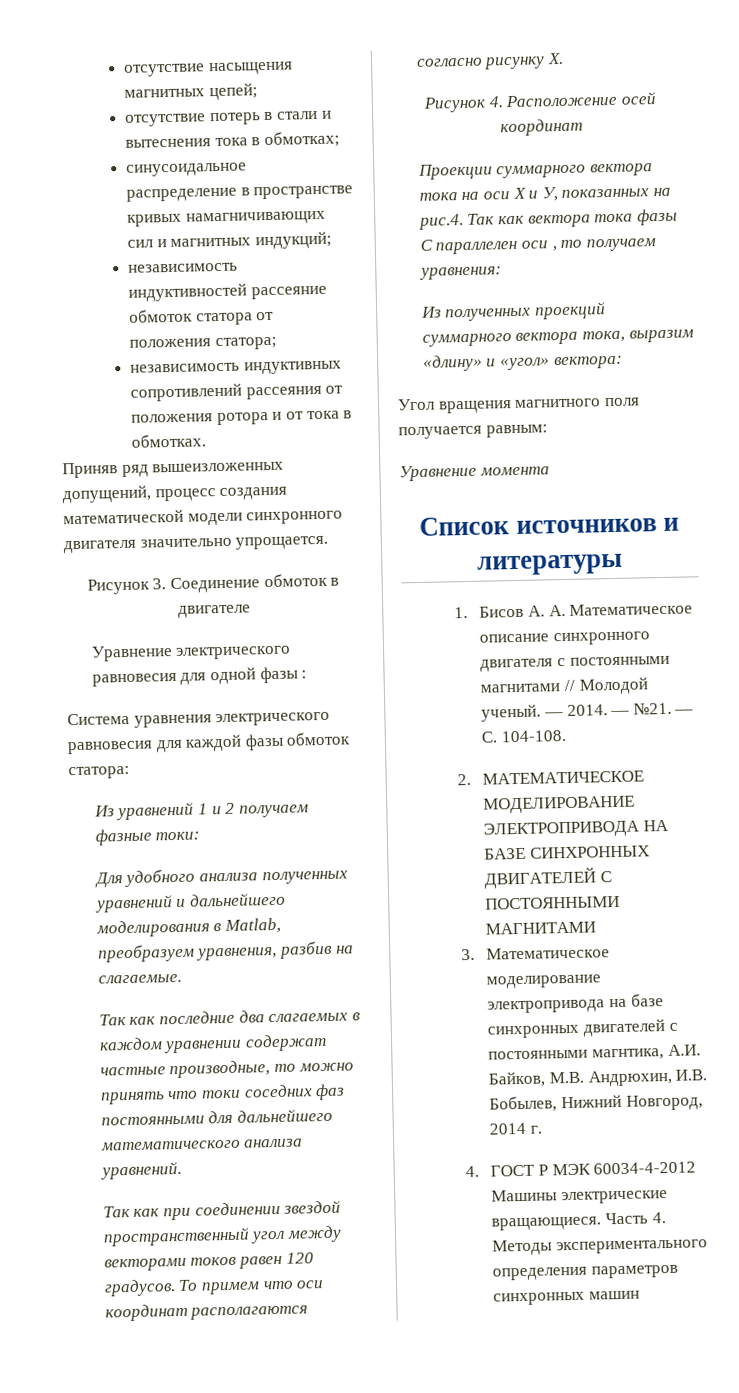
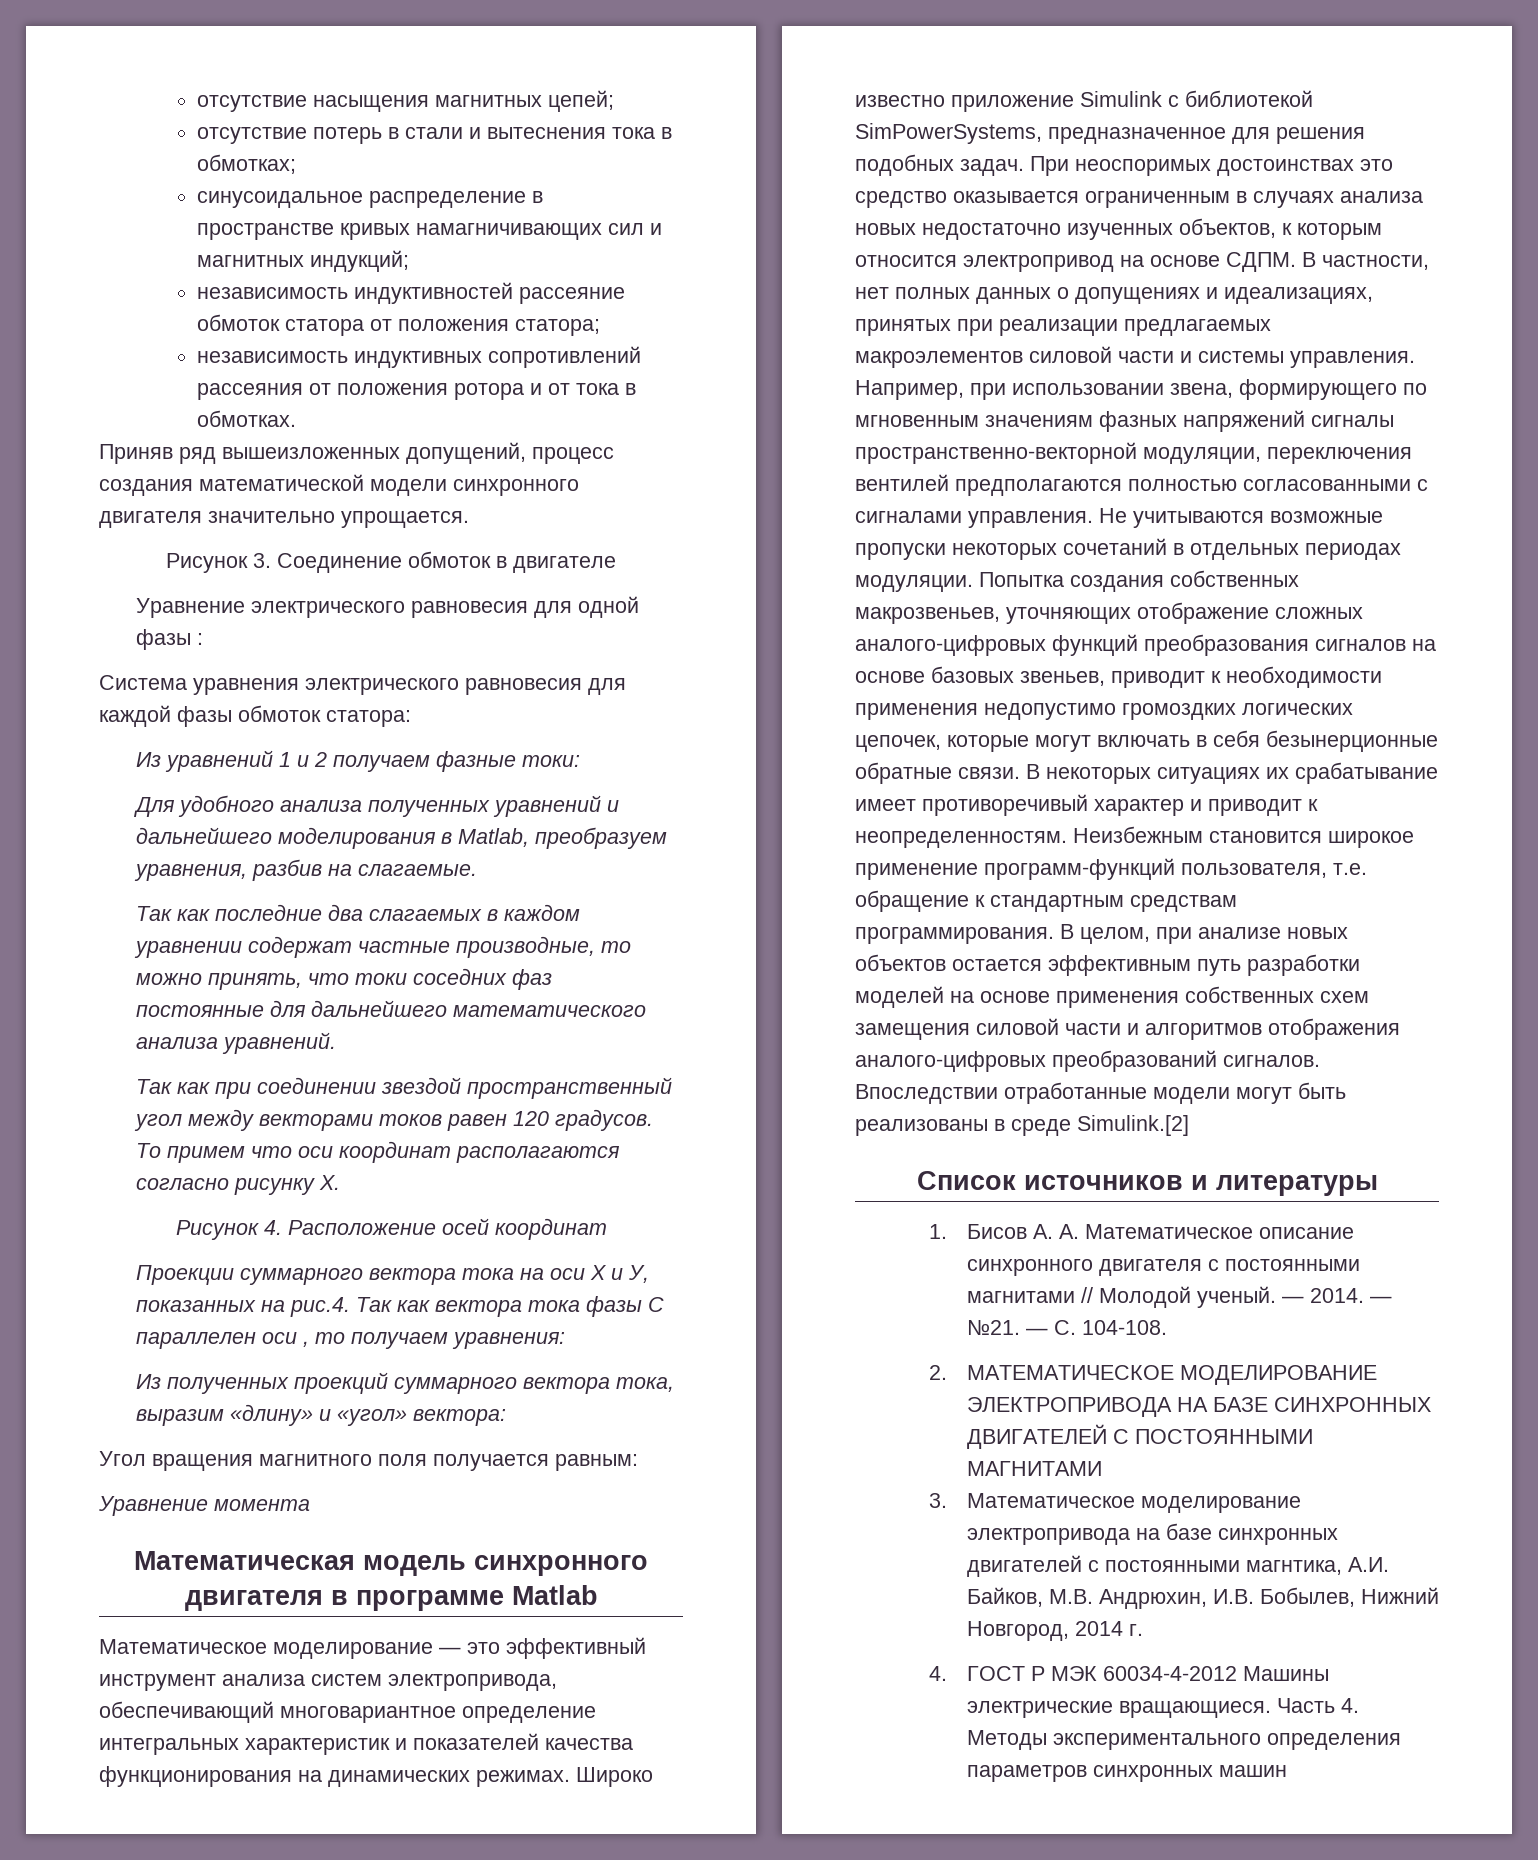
[100,1091,165,1105] принять -> [208,973,303,990] принять,
[100,1115,205,1126] постоянными -> [136,1005,265,1017] постоянные
(550, 471) none -> [134,1551,648,1576] [184,1585,598,1611] [99,1637,646,1659] [99,1674,557,1691] [99,1701,596,1723] [99,1733,633,1755] [99,1766,653,1787] [855,90,1313,112] [855,123,1365,144] [855,154,1393,176] [855,191,1423,208] [855,218,1382,240] [855,252,1429,272] [855,287,1373,304] [855,319,1271,336] [855,346,1415,368] [855,379,1427,400] [855,410,1394,432] [855,442,1412,464] [855,474,1428,496] [855,508,1383,528] [855,538,1401,560] [855,570,1299,592] [855,602,1363,624] [855,634,1436,656] [855,666,1382,688] [855,703,1353,720] [855,730,1438,752] [855,762,1438,784] [855,794,1318,816] [855,826,1414,848] [855,858,1367,880] [855,890,1237,912] [855,924,1348,944] [855,954,1360,976] [855,986,1369,1008] [855,1018,1400,1040] [855,1050,1320,1072] [855,1082,1346,1104] [855,1115,1189,1136] // Математическая модель синхронного двигателя в программе Matlab // Математическое моделирование — это эффективный инструмент анализа систем электропривода, обеспечивающий многовариантное определение интегральных характеристик и показателей качества функционирования на динамических режимах. Широко известно приложение Simulink с библиотекой SimPowerSystems, предназначенное для решения подобных задач. При неоспоримых достоинствах это средство оказывается ограниченным в случаях анализа новых недостаточно изученных объектов, к которым относится электропривод на основе СДПМ. В частности, нет полных данных о допущениях и идеализациях, принятых при реализации предлагаемых макроэлементов силовой части и системы управления. Например, при использовании звена, формирующего по мгновенным значениям фазных напряжений сигналы пространственно-векторной модуляции, переключения вентилей предполагаются полностью согласованными с сигналами управления. Не учитываются возможные пропуски некоторых сочетаний в отдельных периодах модуляции. Попытка создания собственных макрозвеньев, уточняющих отображение сложных аналого-цифровых функций преобразования сигналов на основе базовых звеньев, приводит к необходимости применения недопустимо громоздких логических цепочек, которые могут включать в себя безынерционные обратные связи. В некоторых ситуациях их срабатывание имеет противоречивый характер и приводит к неопределенностям. Неизбежным становится широкое применение программ-функций пользователя, т.е. обращение к стандартным средствам программирования. В целом, при анализе новых объектов остается эффективным путь разработки моделей на основе применения собственных схем замещения силовой части и алгоритмов отображения аналого-цифровых преобразований сигналов. Впоследствии отработанные модели могут быть реализованы в среде Simulink.[2]

